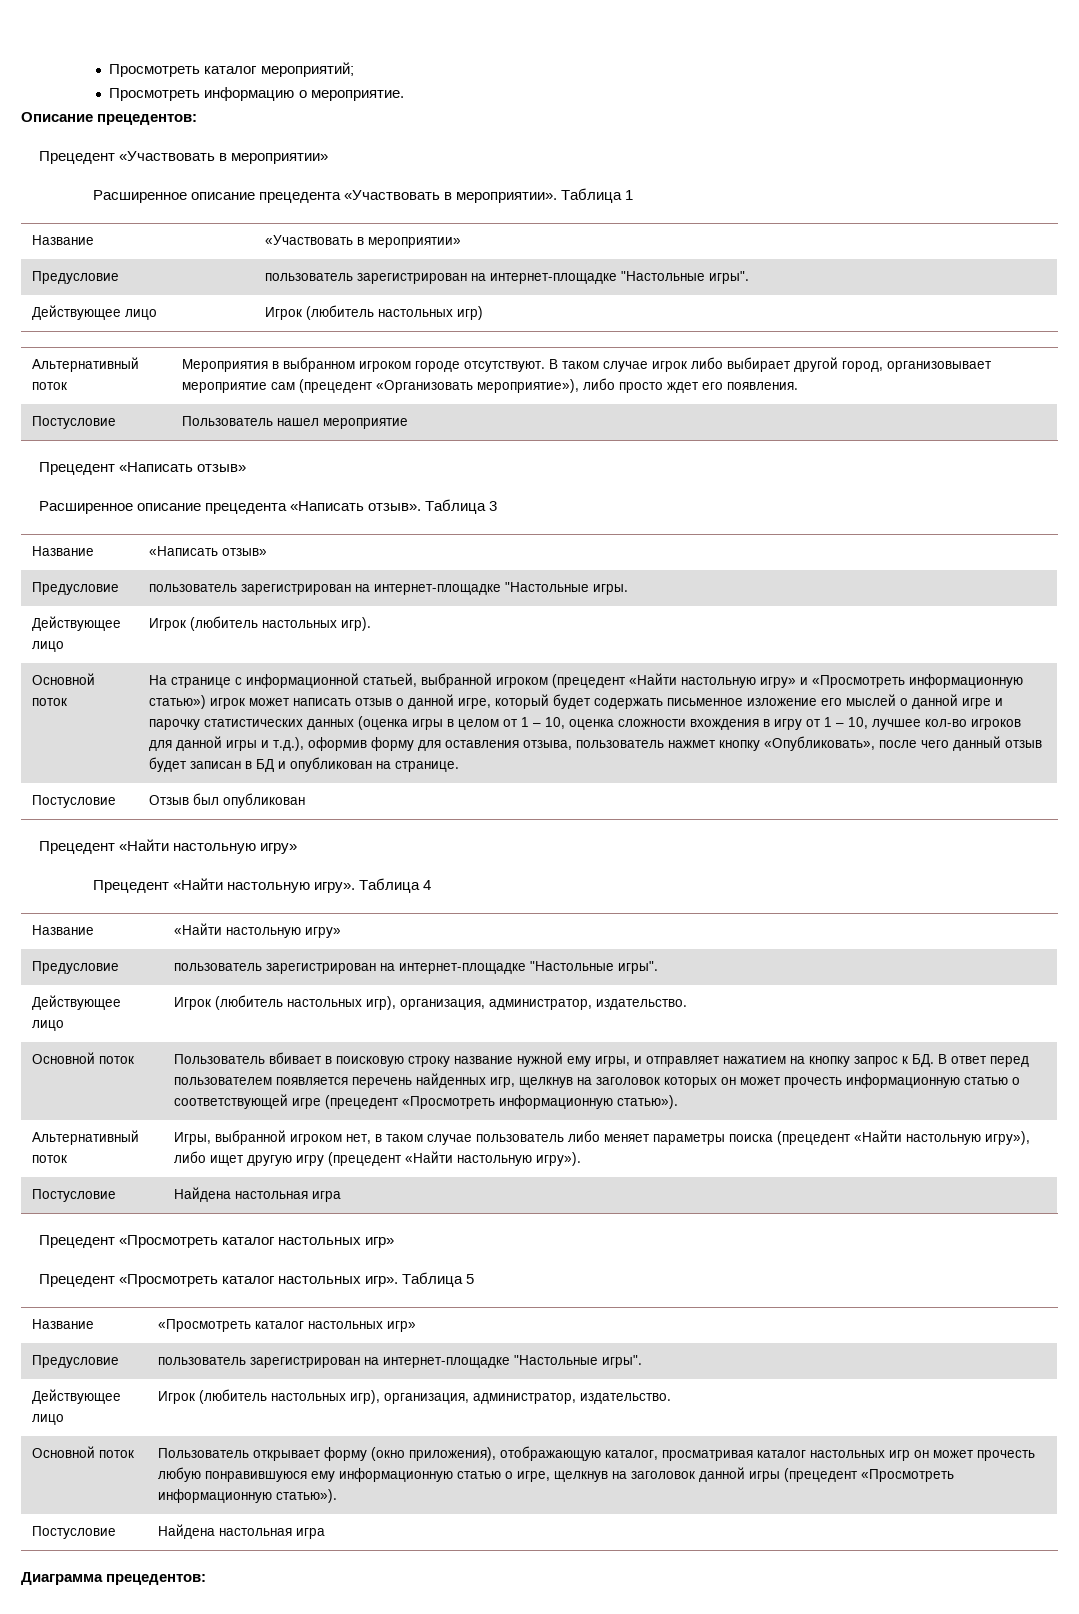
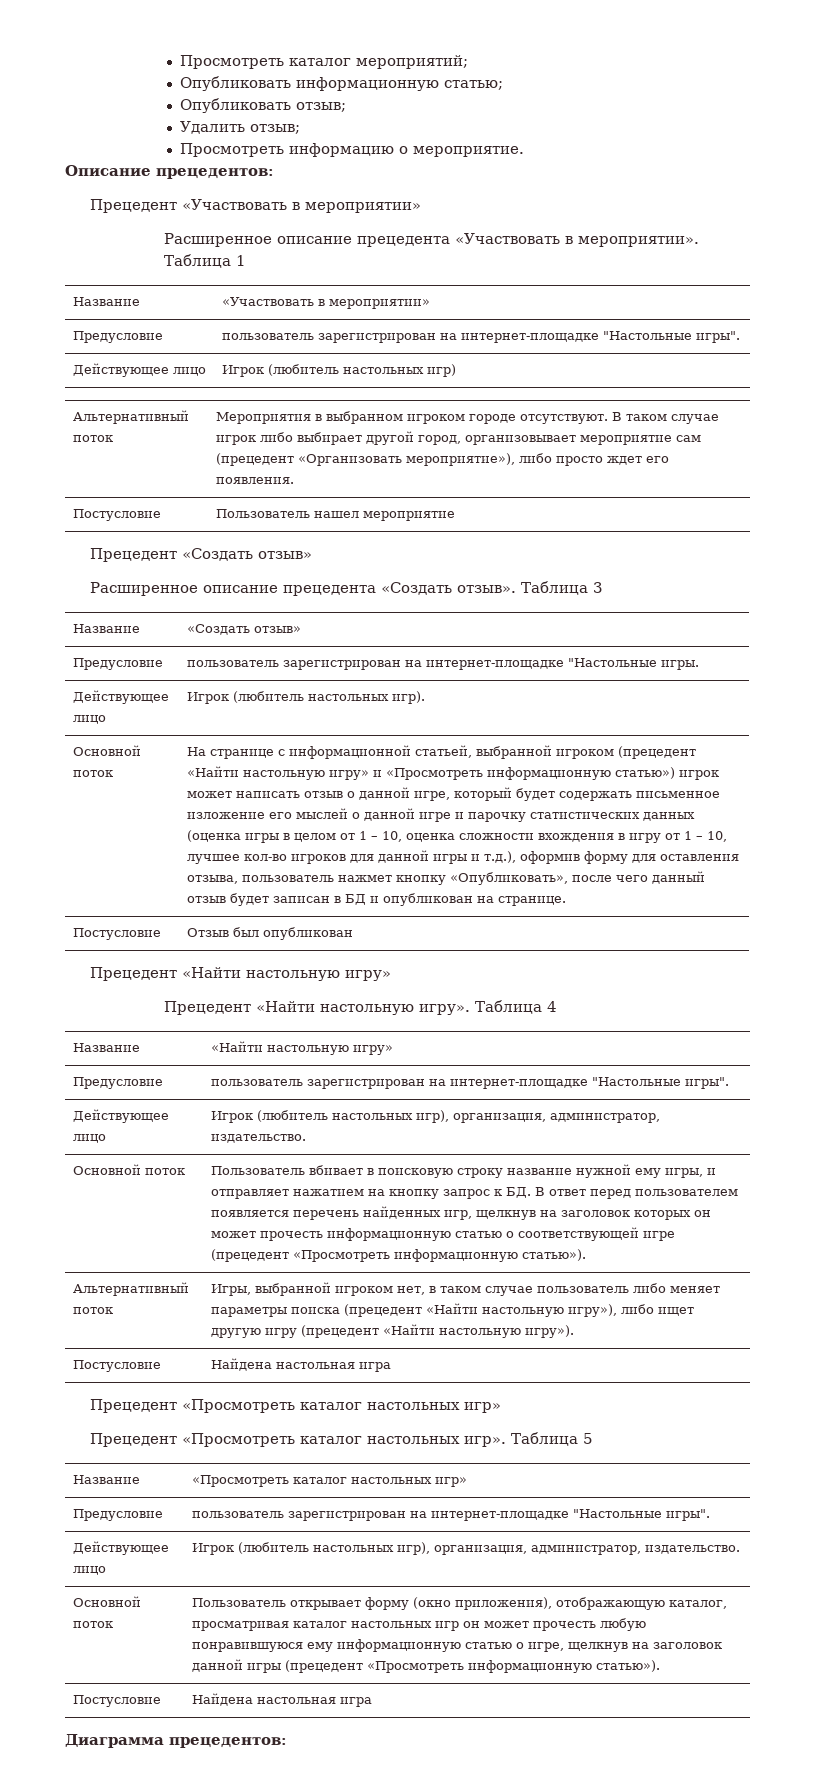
(354, 69) none -> [180,76,504,91] [180,98,347,113] [180,121,301,134] // Опубликовать информационную статью; // Опубликовать отзыв; // Удалить отзыв;
[119,462,194,472] «Написать -> [181,548,253,561] «Создать
[290,501,365,511] «Написать -> [380,582,452,595] «Создать
[148,546,218,556] «Написать -> [186,624,250,635] «Создать

